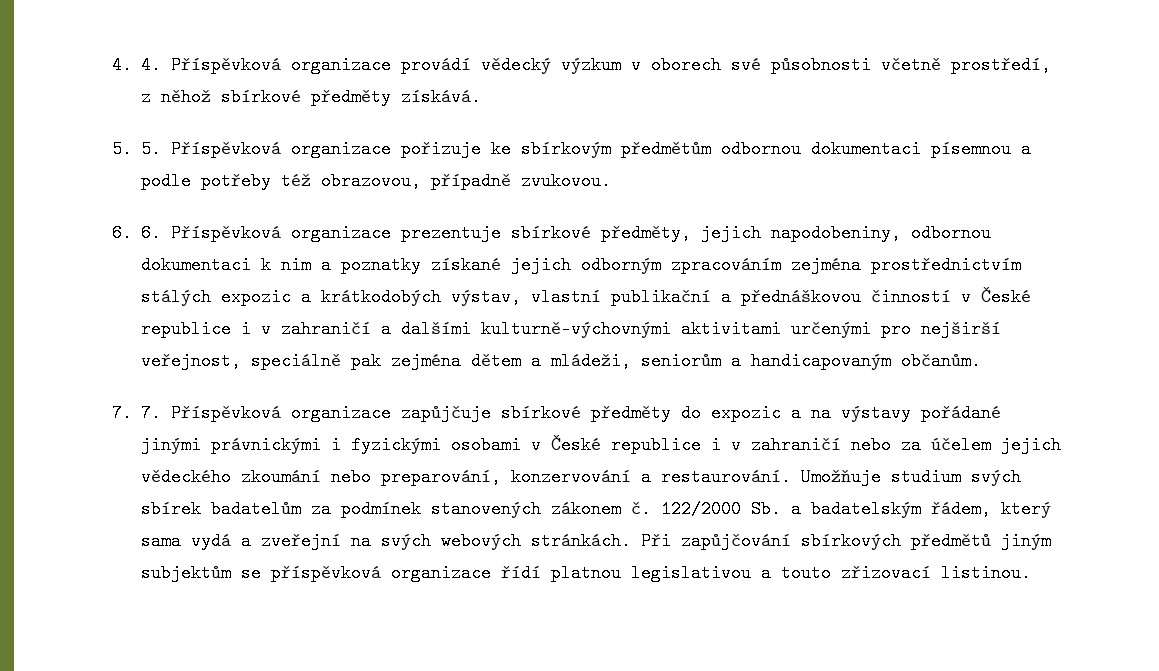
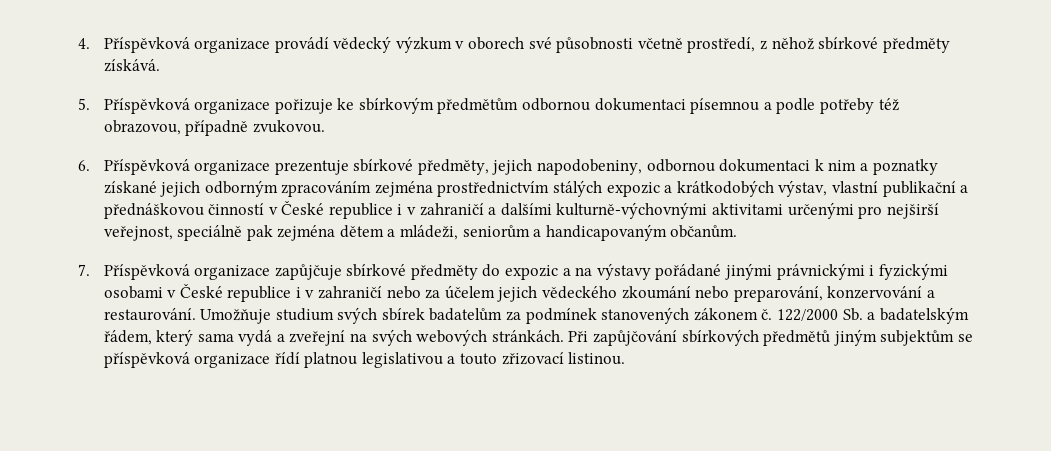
[111,56,162,74] 4. 4. -> [78,38,91,49] 4.
[141,140,162,158] 5. -> (91, 104) none
[141,224,162,242] 6. -> (91, 165) none
[141,404,162,422] 7. -> (91, 270) none

